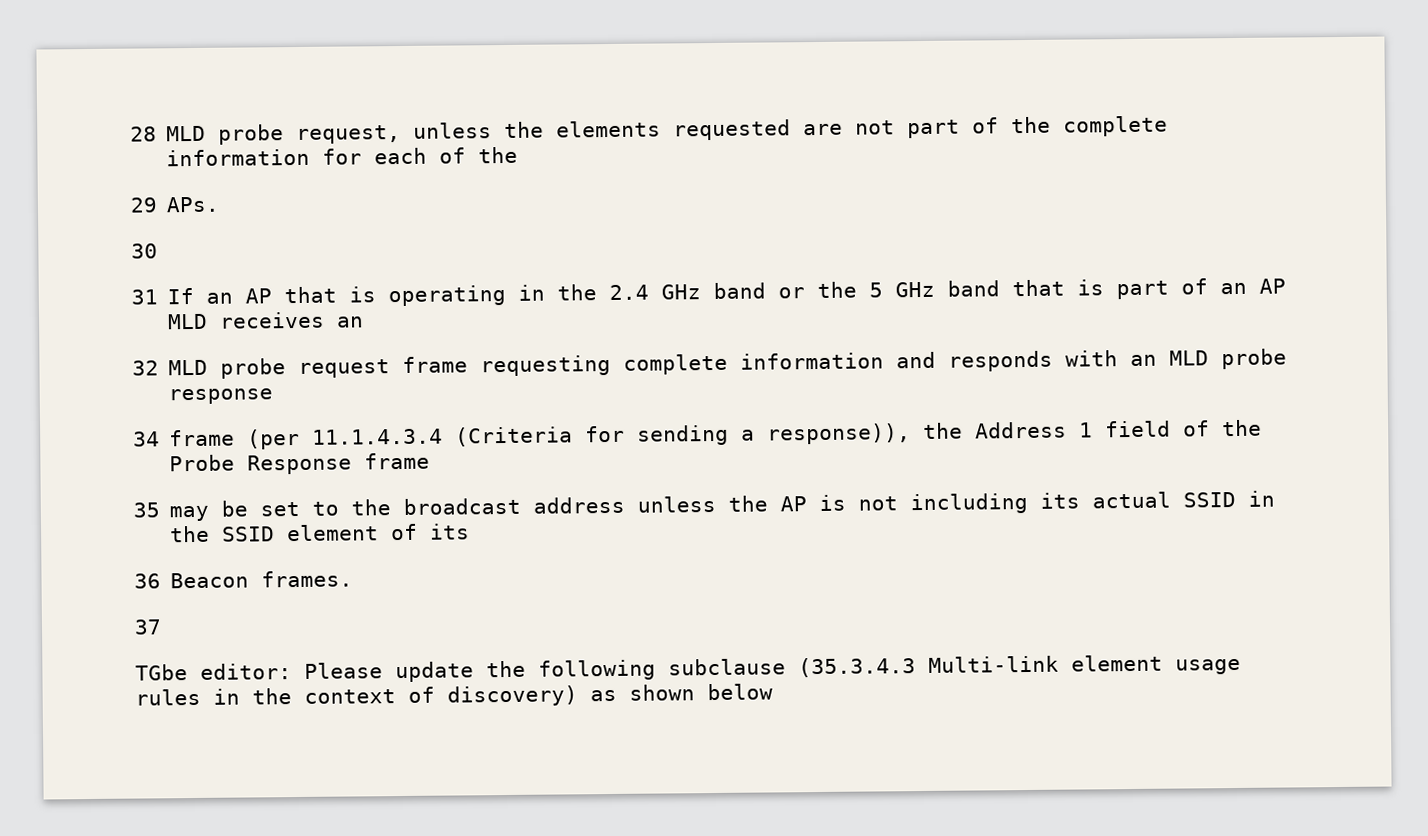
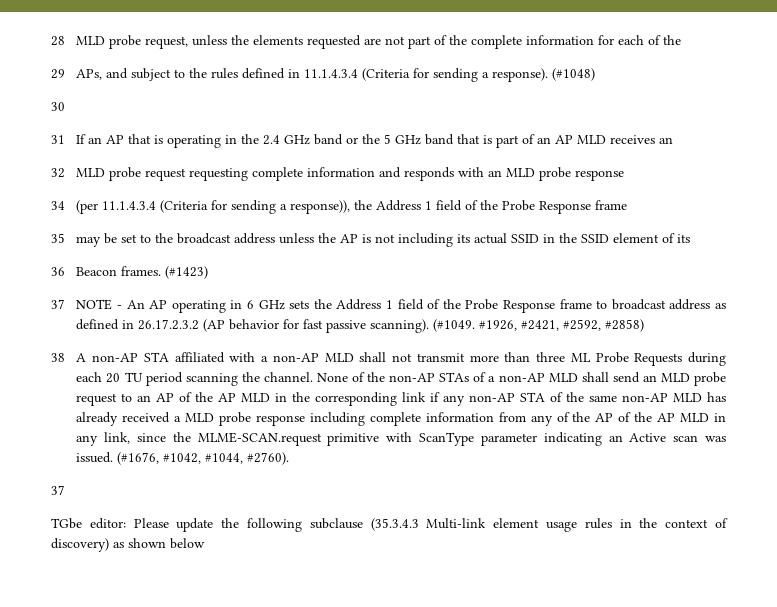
[166,196,220,213] APs. -> [76,68,596,82] APs, and subject to the rules defined in 11.1.4.3.4 (Criteria for sending a response). (#1048)
[402,356,469,373] frame -> (187, 174) none
[169,429,236,447] frame -> (65, 205) none
(354, 579) none -> [165,266,209,279] [51,299,727,313] [76,319,645,333] [51,352,726,366] [76,372,726,386] [76,392,726,406] [76,412,726,426] [76,432,727,446] [76,452,290,465] (#1423) // 37 NOTE - An AP operating in 6 GHz sets the Address 1 field of the Probe Response frame to broadcast address as defined in 26.17.2.3.2 (AP behavior for fast passive scanning). (#1049. #1926, #2421, #2592, #2858) // 38 A non-AP STA affiliated with a non-AP MLD shall not transmit more than three ML Probe Requests during each 20 TU period scanning the channel. None of the non-AP STAs of a non-AP MLD shall send an MLD probe request to an AP of the AP MLD in the corresponding link if any non-AP STA of the same non-AP MLD has already received a MLD probe response including complete information from any of the AP of the AP MLD in any link, since the MLME-SCAN.request primitive with ScanType parameter indicating an Active scan was issued. (#1676, #1042, #1044, #2760).

